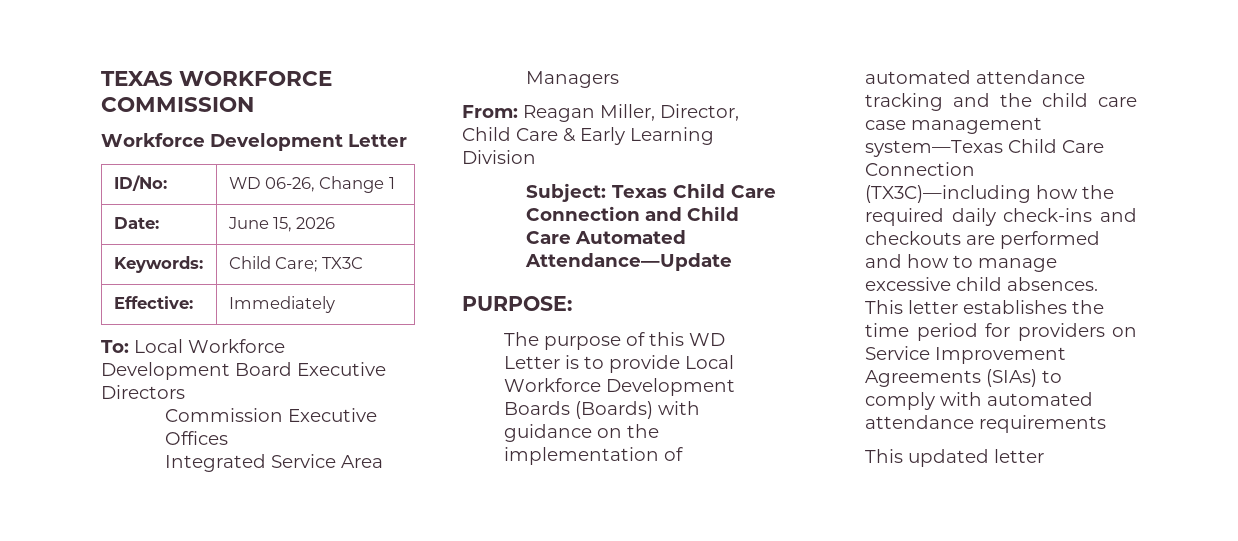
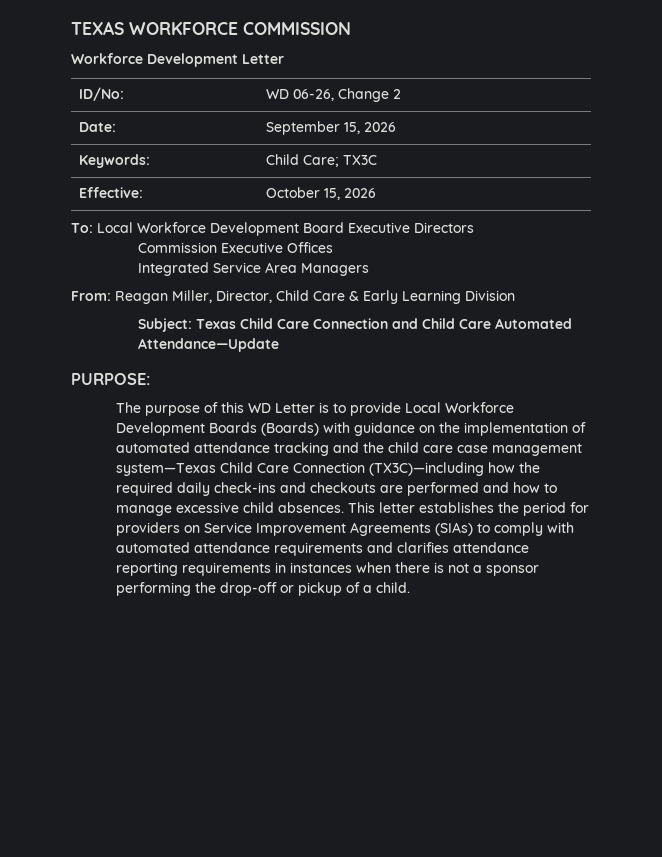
[388,177,395,189] 1 -> [392,89,401,99] 2
[227,217,269,229] June -> [265,121,340,135] September
[228,296,335,313] Immediately -> [265,187,376,200] October 15, 2026
[865,323,910,337] time -> (519, 507) none
[865,449,1045,467] // This updated letter -> [366,542,529,553] [115,562,539,576] [115,582,410,596] and clarifies attendance reporting requirements in instances when there is not a sponsor performing the drop-off or pickup of a child.

